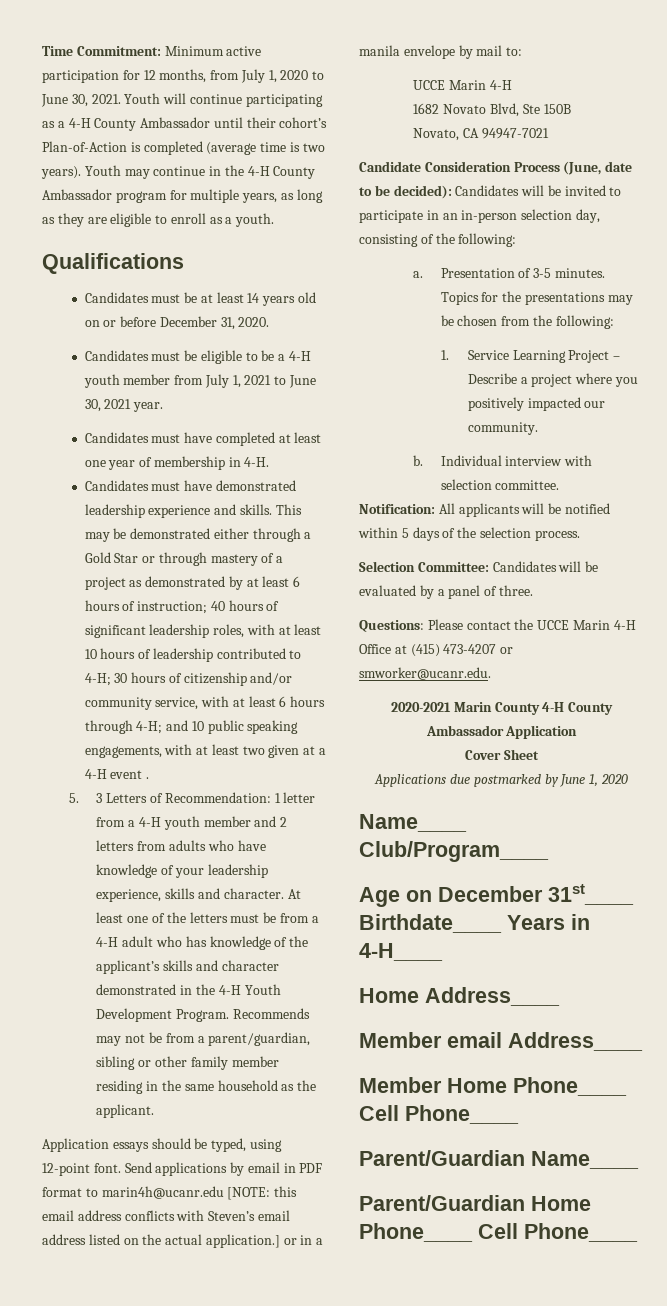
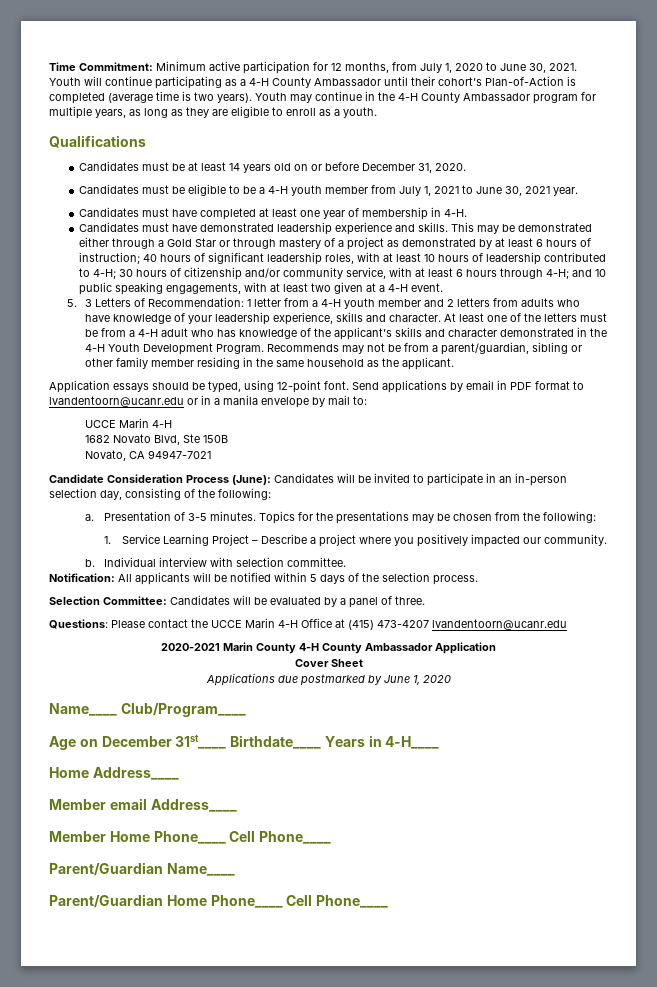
[110,770,150,779] event . -> [411,283,444,292] event.
[101,1186,298,1200] [42,1210,290,1221] [42,1234,280,1248] marin4h@ucanr.edu [NOTE: this email address conflicts with Steven’s email address listed on the actual application.] -> [49,396,184,407] lvandentoorn@ucanr.edu
[563,161,633,175] [359,185,452,199] (June, date to be decided): -> [232,475,271,485] (June):
[500,647,514,654] [359,667,491,680] or smworker@ucanr.edu. -> [432,619,567,630] lvandentoorn@ucanr.edu

